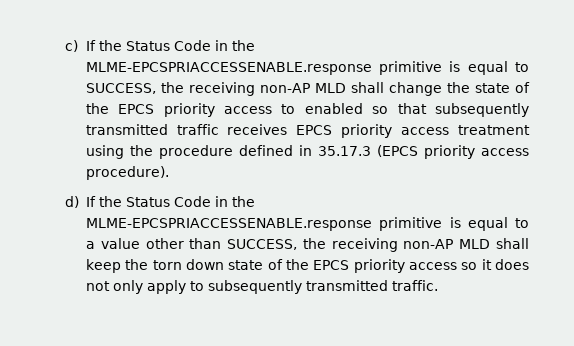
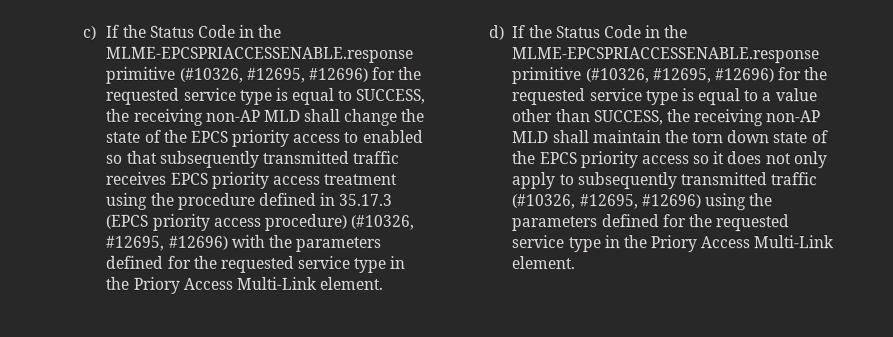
(443, 68) none -> [179,66,423,83] [106,87,273,105] (#10326, #12695, #12696) for the requested service type
[85,166,169,180] procedure). -> [263,213,415,231] [105,234,382,252] [105,255,406,273] [105,276,384,294] procedure) (#10326, #12695, #12696) with the parameters defined for the requested service type in the Priory Access Multi-Link element.
(443, 224) none -> [585,67,829,84] [512,88,679,106] (#10326, #12695, #12696) for the requested service type
[86,259,122,273] keep -> [592,130,662,144] maintain
[392,280,439,291] traffic. -> [770,172,818,186] [511,193,773,211] [511,214,790,232] [511,235,835,253] [511,256,576,270] traffic (#10326, #12695, #12696) using the parameters defined for the requested service type in the Priory Access Multi-Link element.

